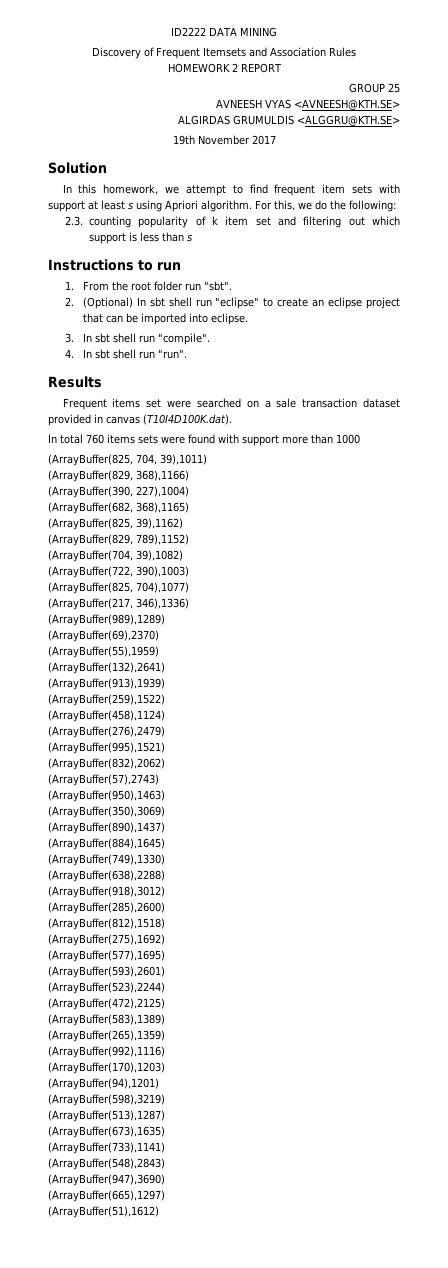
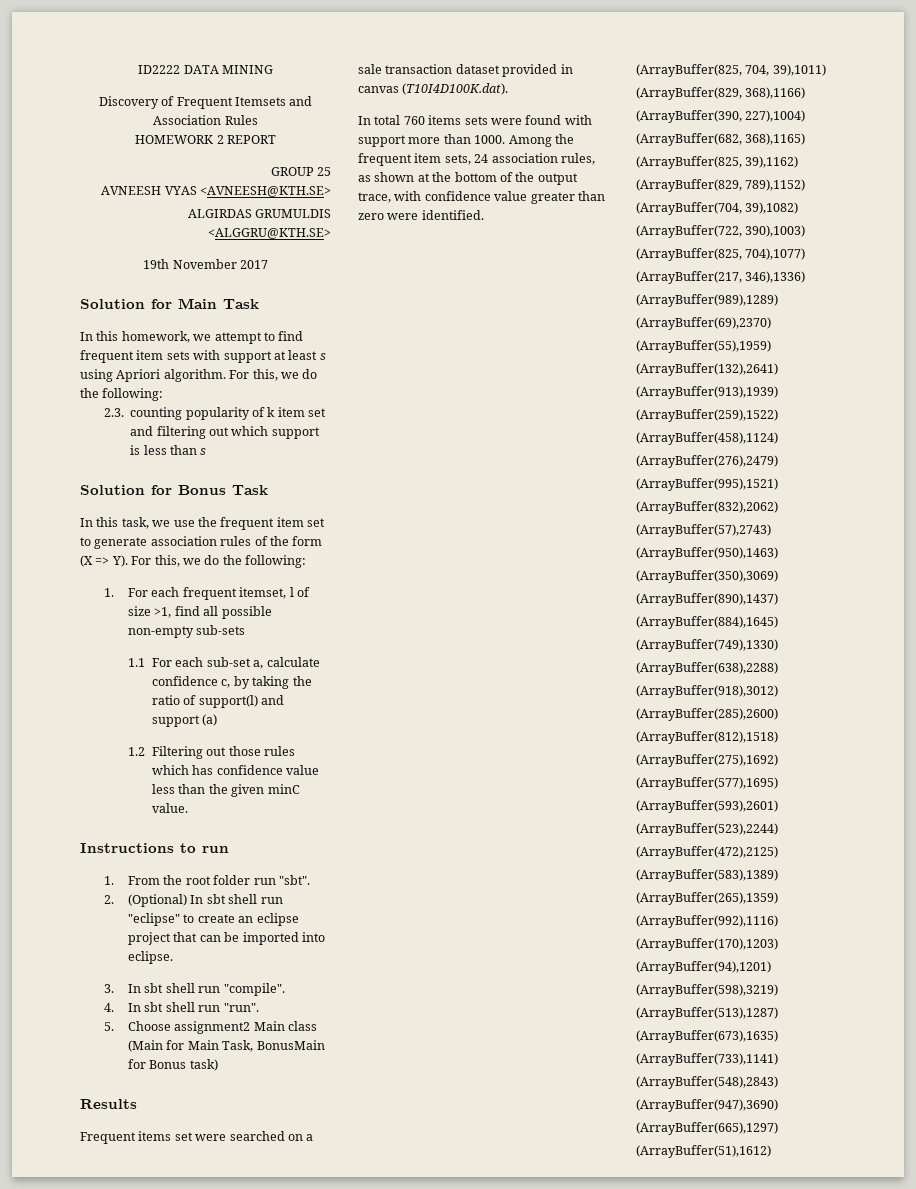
(107, 168) none -> [151,298,259,309] for Main Task
(192, 238) none -> [80,485,268,495] [80,517,325,530] [80,536,323,549] [80,555,306,568] [104,587,310,600] [128,606,272,619] [128,625,246,638] [128,657,320,669] [152,676,312,689] [152,695,285,708] [152,714,218,727] [128,746,296,759] [152,765,320,775] [152,784,300,797] [152,803,189,813] // Solution for Bonus Task // In this task, we use the frequent item set to generate association rules of the form (X => Y). For this, we do the following: // 1. For each frequent itemset, l of size >1, find all possible non-empty sub-sets // 1.1 For each sub-set a, calculate confidence c, by taking the ratio of support(l) and support (a) // 1.2 Filtering out those rules which has confidence value less than the given minC value.
(187, 354) none -> [104,1021,318,1034] [128,1040,325,1052] [128,1059,218,1071] // 5. Choose assignment2 Main class (Main for Main Task, BonusMain for Bonus task)
[336,434,360,444] 1000 -> [474,134,574,147] [358,153,595,166] [358,172,578,185] [358,191,605,204] [358,210,484,220] 1000. Among the frequent item sets, 24 association rules, as shown at the bottom of the output trace, with confidence value greater than zero were identified.

